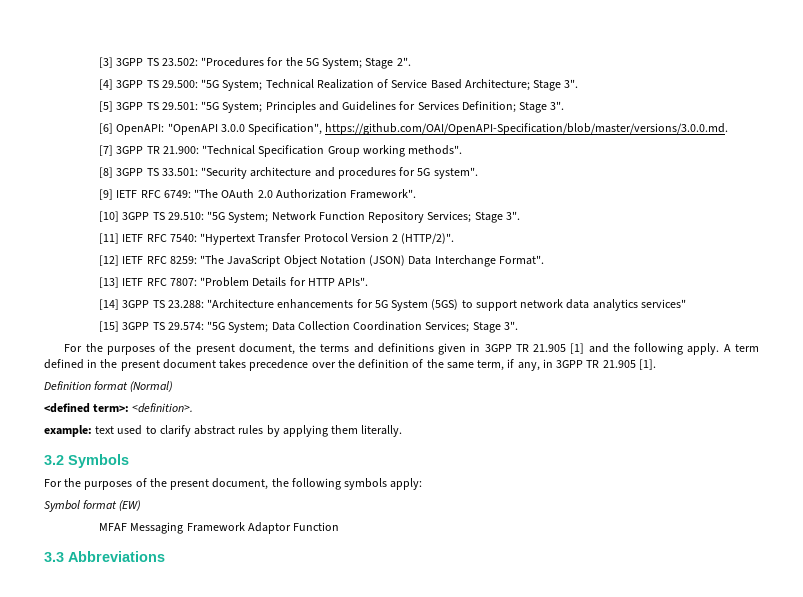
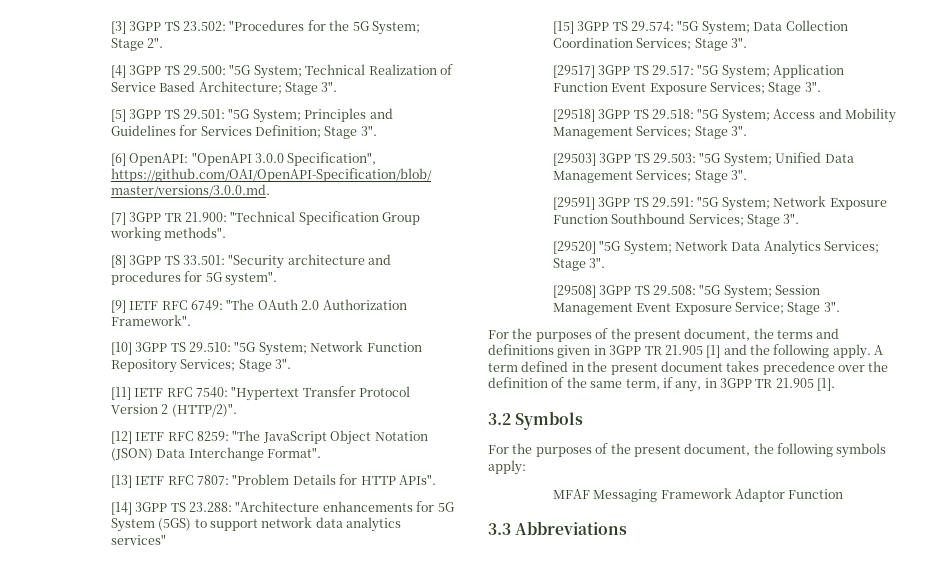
(518, 325) none -> [552,64,845,79] [552,81,821,95] [552,108,896,123] [552,125,748,139] [552,152,854,167] [552,169,748,183] [552,196,887,211] [552,213,800,227] [552,240,880,255] [552,257,606,271] [552,284,821,299] [552,301,840,315] // [29517] 3GPP TS 29.517: "5G System; Application Function Event Exposure Services; Stage 3". // [29518] 3GPP TS 29.518: "5G System; Access and Mobility Management Services; Stage 3". // [29503] 3GPP TS 29.503: "5G System; Unified Data Management Services; Stage 3". // [29591] 3GPP TS 29.591: "5G System; Network Exposure Function Southbound Services; Stage 3". // [29520] "5G System; Network Data Analytics Services; Stage 3". // [29508] 3GPP TS 29.508: "5G System; Session Management Event Exposure Service; Stage 3".
[44,381,174,392] [44,403,194,413] [44,425,403,437] // Definition format (Normal) // <defined term>: <definition>. // example: text used to clarify abstract rules by applying them literally. -> (836, 384) none
[44,500,142,512] // Symbol format (EW) -> (526, 467) none

